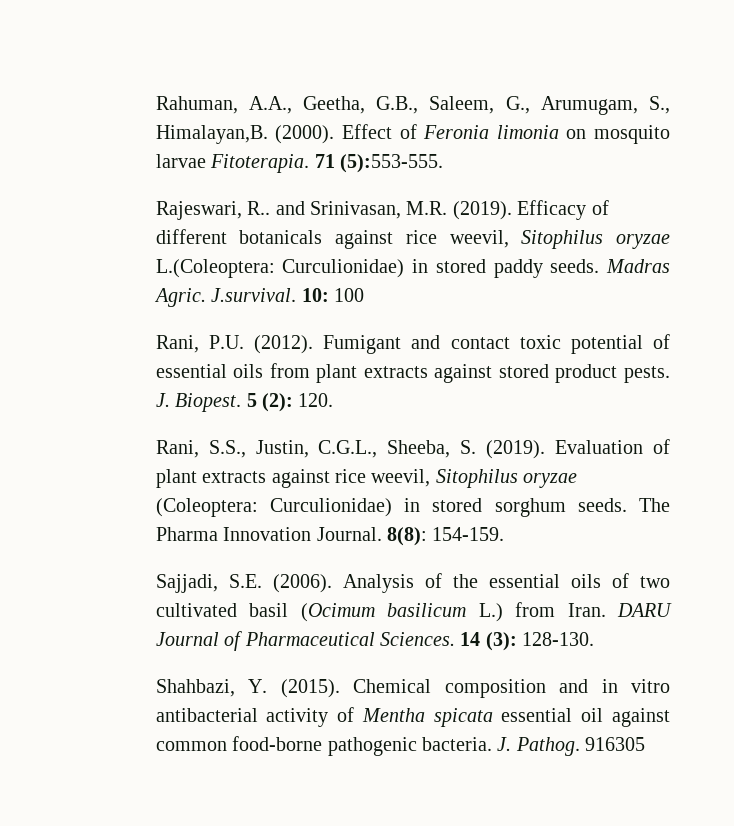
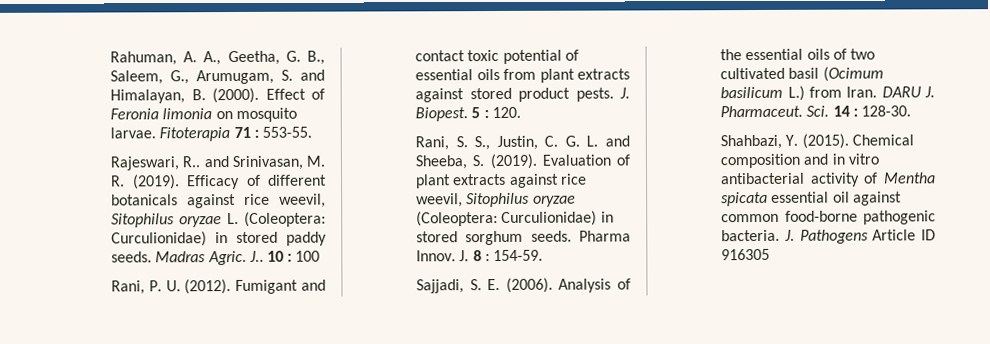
[248,96,670,115] [155,125,268,144] A.A., Geetha, G.B., Saleem, G., Arumugam, S., Himalayan,B. -> [183,50,325,66] [110,69,325,85] [110,89,206,104] A. A., Geetha, G. B., Saleem, G., Arumugam, S. and Himalayan, B.
[155,154,443,173] larvae Fitoterapia. 71 (5):553-555. -> [110,126,312,142] larvae. Fitoterapia 71 : 553-55.
[406,201,448,215] M.R. -> [306,155,325,167] [111,175,126,187] M. R.
[155,259,275,278] L.(Coleoptera: -> [227,211,326,227] L. (Coleoptera:
[211,288,329,302] J.survival. 10: -> [248,250,293,262] J.. 10 :
[208,335,244,349] P.U. -> [148,280,181,292] P. U.
[261,393,293,412] (2): -> [483,110,489,119] :
[208,440,378,458] S.S., Justin, C.G.L., -> [455,135,630,151] S. S., Justin, C. G. L. and
[639,498,670,512] [155,527,505,546] The Pharma Innovation Journal. 8(8): 154-159. -> [579,230,631,242] [416,249,543,262] Pharma Innov. J. 8 : 154-59.
[228,574,262,588] S.E. -> [469,278,501,291] S. E.
[155,631,595,651] Journal of Pharmaceutical Sciences. 14 (3): 128-130. -> [924,86,935,98] [720,105,911,118] J. Pharmaceut. Sci. 14 : 128-30.
[515,737,580,756] Pathog. -> [799,229,936,244] Pathogens Article ID

